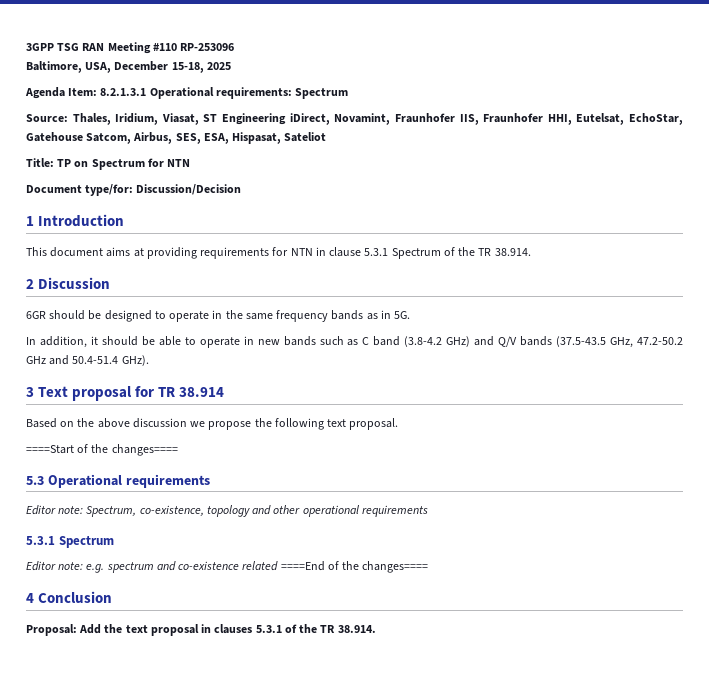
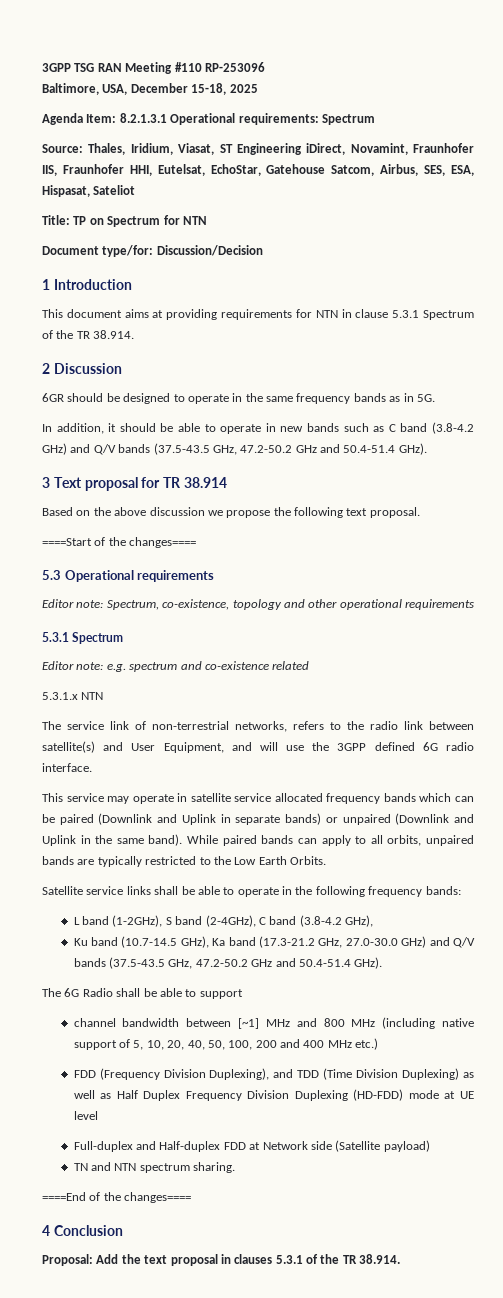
(279, 566) none -> [42,692,104,700] [42,721,474,732] [42,741,475,753] [42,763,92,772] [42,793,474,804] [42,813,475,825] [42,834,475,846] [42,856,326,867] [42,886,461,897] [73,915,374,927] [73,936,475,948] [73,957,383,969] [42,988,243,999] [73,1017,474,1029] [73,1038,379,1050] [73,1068,475,1080] [73,1089,474,1101] [73,1111,98,1120] [73,1140,430,1152] [73,1162,236,1173] // 5.3.1.x NTN // The service link of non-terrestrial networks, refers to the radio link between satellite(s) and User Equipment, and will use the 3GPP defined 6G radio interface. // This service may operate in satellite service allocated frequency bands which can be paired (Downlink and Uplink in separate bands) or unpaired (Downlink and Uplink in the same band). While paired bands can apply to all orbits, unpaired bands are typically restricted to the Low Earth Orbits. // Satellite service links shall be able to operate in the following frequency bands: // L band (1-2GHz), S band (2-4GHz), C band (3.8-4.2 GHz), // Ku band (10.7-14.5 GHz), Ka band (17.3-21.2 GHz, 27.0-30.0 GHz) and Q/V bands (37.5-43.5 GHz, 47.2-50.2 GHz and 50.4-51.4 GHz). // The 6G Radio shall be able to support // channel bandwidth between [~1] MHz and 800 MHz (including native support of 5, 10, 20, 40, 50, 100, 200 and 400 MHz etc.) // FDD (Frequency Division Duplexing), and TDD (Time Division Duplexing) as well as Half Duplex Frequency Division Duplexing (HD-FDD) mode at UE level // Full-duplex and Half-duplex FDD at Network side (Satellite payload) // TN and NTN spectrum sharing. //

